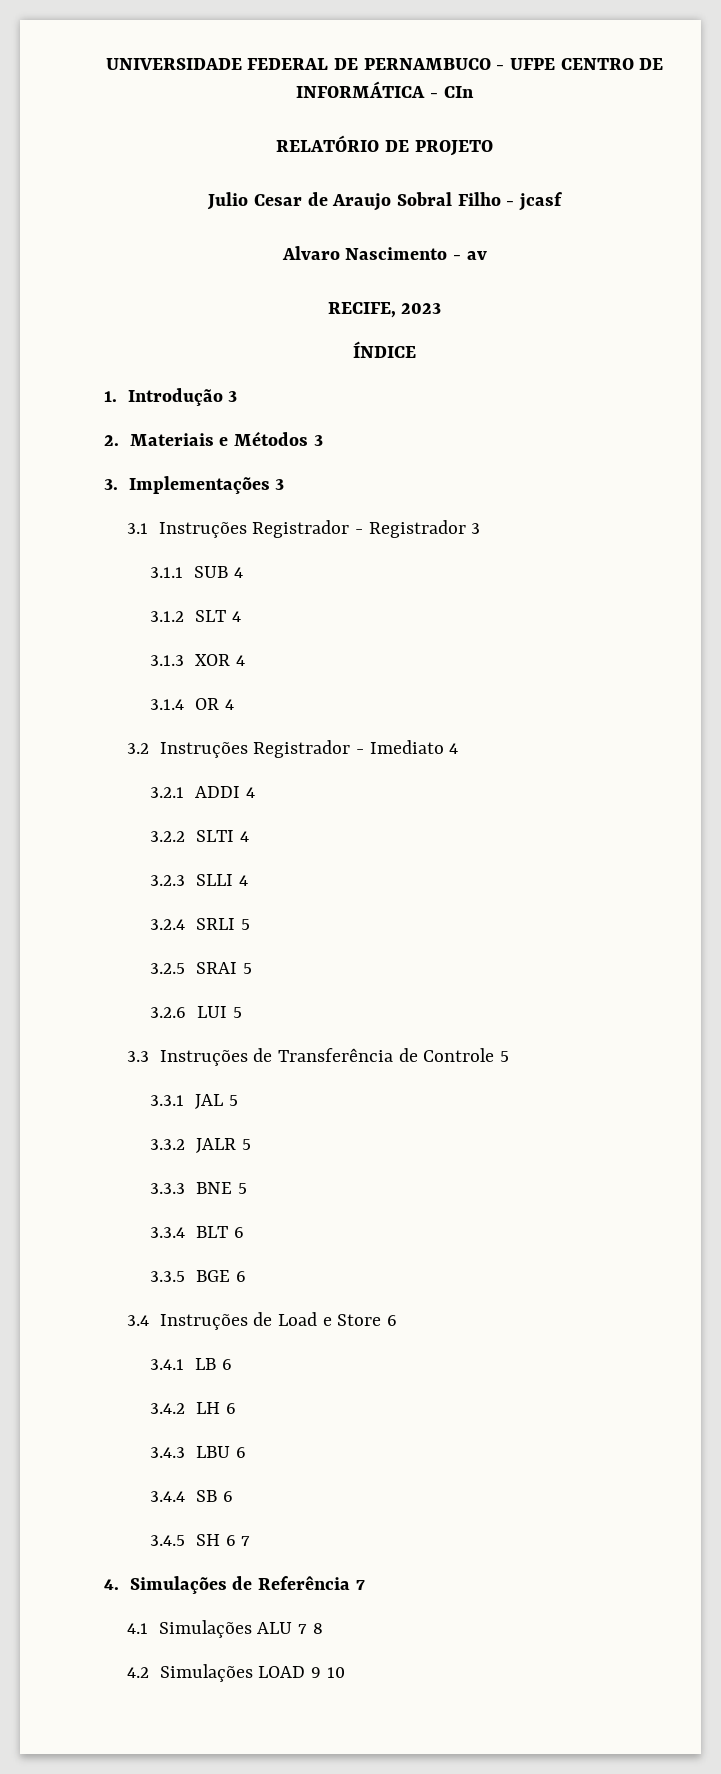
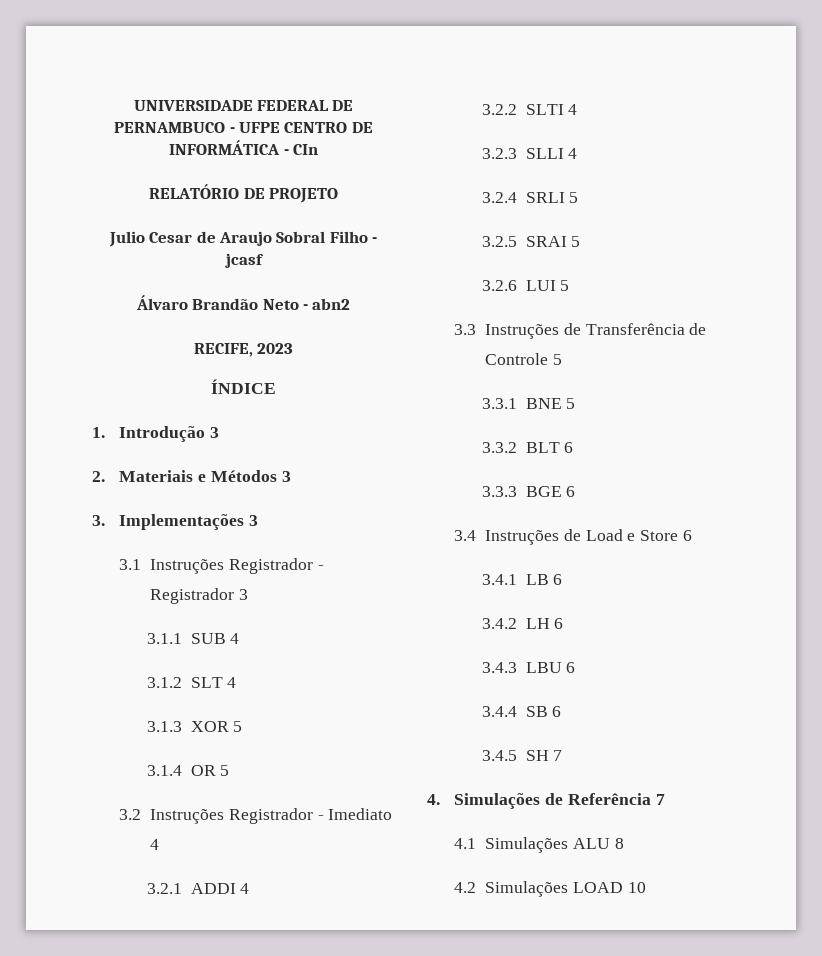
[281,246,487,260] Alvaro Nascimento - av -> [135,295,351,310] Álvaro Brandão Neto - abn2
[235,655,245,666] 4 -> [233,721,243,732] 5
[224,699,234,710] 4 -> [220,765,230,776] 5
[194,1094,238,1109] [150,1138,251,1153] [150,1183,186,1194] JAL 5 // 3.3.2 JALR 5 // 3.3.3 -> (517, 403) none
[150,1227,186,1238] 3.3.4 -> [481,442,517,453] 3.3.2
[150,1271,186,1282] 3.3.5 -> [481,486,517,497] 3.3.3
[225,1535,236,1546] 6 -> (549, 755) none
[298,1624,308,1634] 7 -> (610, 843) none
[311,1667,322,1678] 9 -> (623, 887) none

